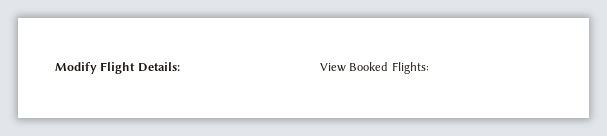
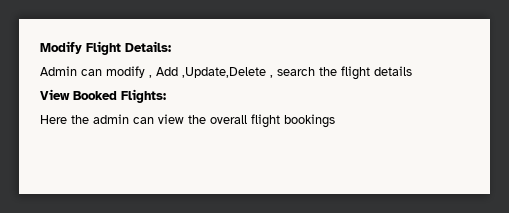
[320,62,429,74] View Booked Flights: -> [40,66,412,80] [40,89,166,103] [40,114,335,128] Admin can modify , Add ,Update,Delete , search the flight details // View Booked Flights: // Here the admin can view the overall flight bookings

